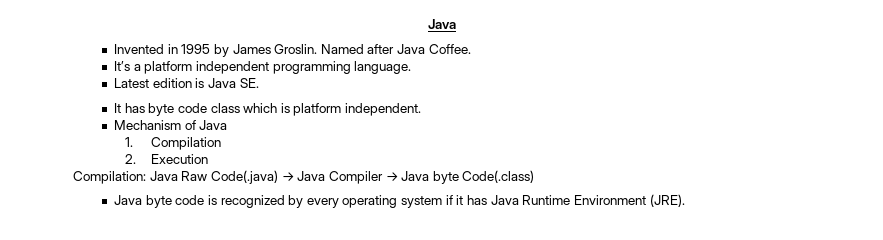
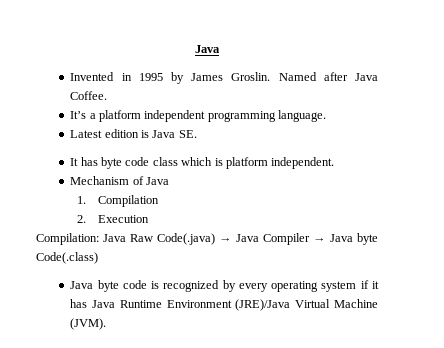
[649,194,685,207] (JRE). -> [235,299,378,311] [70,318,107,330] (JRE)/Java Virtual Machine (JVM).

